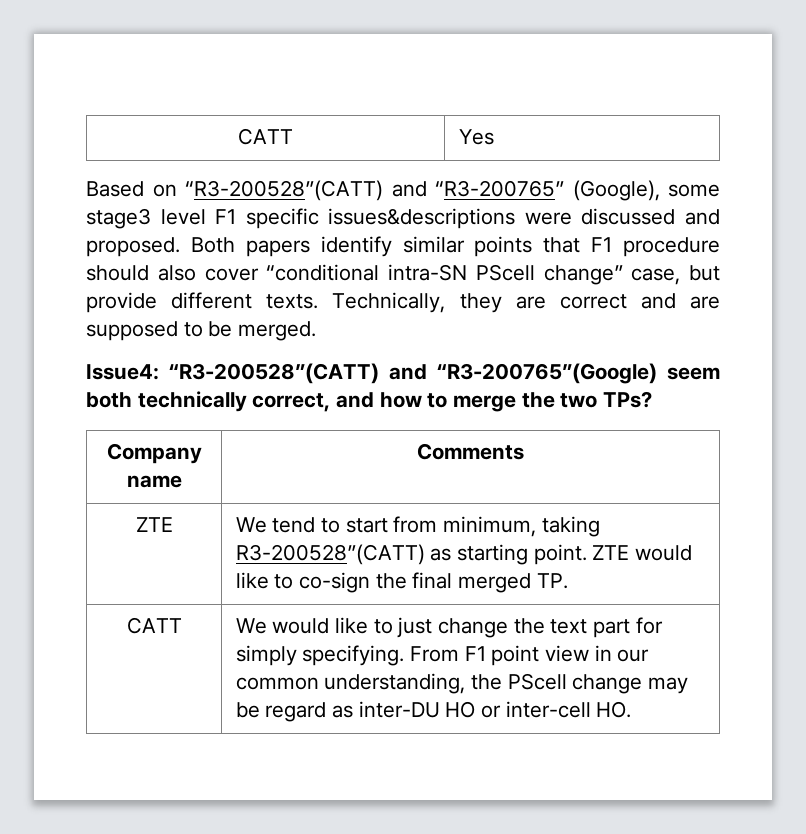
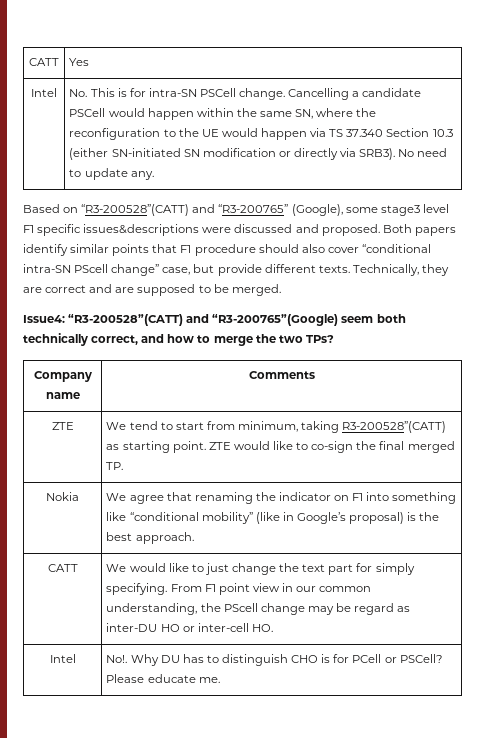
(494, 137) none -> [31,88,57,97] [69,88,422,100] [69,108,377,120] [69,128,453,140] [69,148,448,160] [69,168,154,180] // Intel | No. This is for intra-SN PSCell change. Cancelling a candidate PSCell would happen within the same SN, where the reconfiguration to the UE would happen via TS 37.340 Section 10.3 (either SN-initiated SN modification or directly via SRB3). No need to update any.
(568, 581) none -> [46,492,79,501] [106,492,457,504] [106,512,440,524] [106,532,194,544] // Nokia | We agree that renaming the indicator on F1 into something like “conditional mobility” (like in Google’s proposal) is the best approach.
(632, 709) none -> [49,654,76,663] [106,654,443,666] [106,674,220,683] // Intel | No!. Why DU has to distinguish CHO is for PCell or PSCell? Please educate me.

